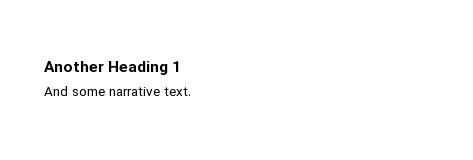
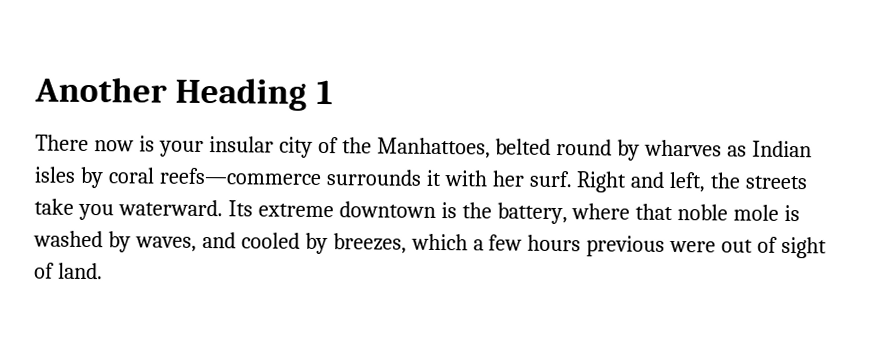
[44,86,191,96] And some narrative text. -> [35,134,813,161] [34,166,808,193] [34,198,801,225] [33,230,828,259] [34,262,103,280] There now is your insular city of the Manhattoes, belted round by wharves as Indian isles by coral reefs—commerce surrounds it with her surf. Right and left, the streets take you waterward. Its extreme downtown is the battery, where that noble mole is washed by waves, and cooled by breezes, which a few hours previous were out of sight of land.

